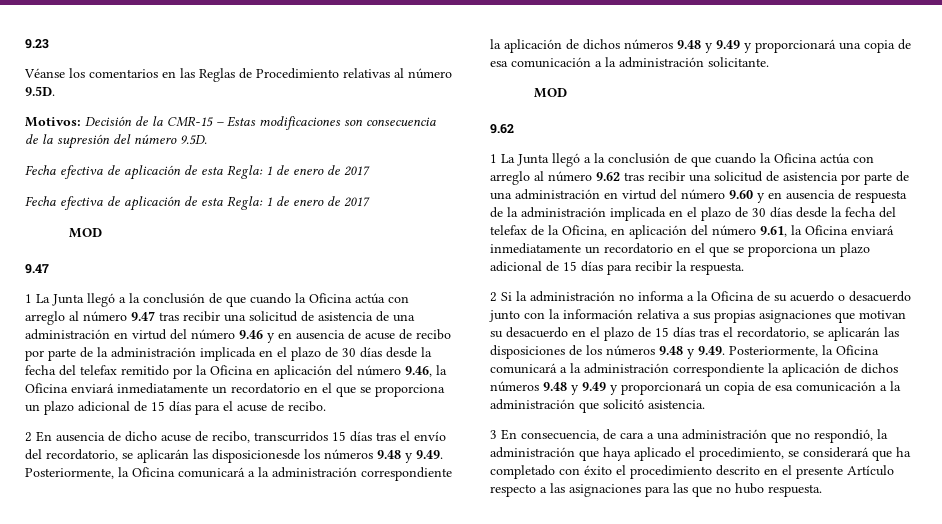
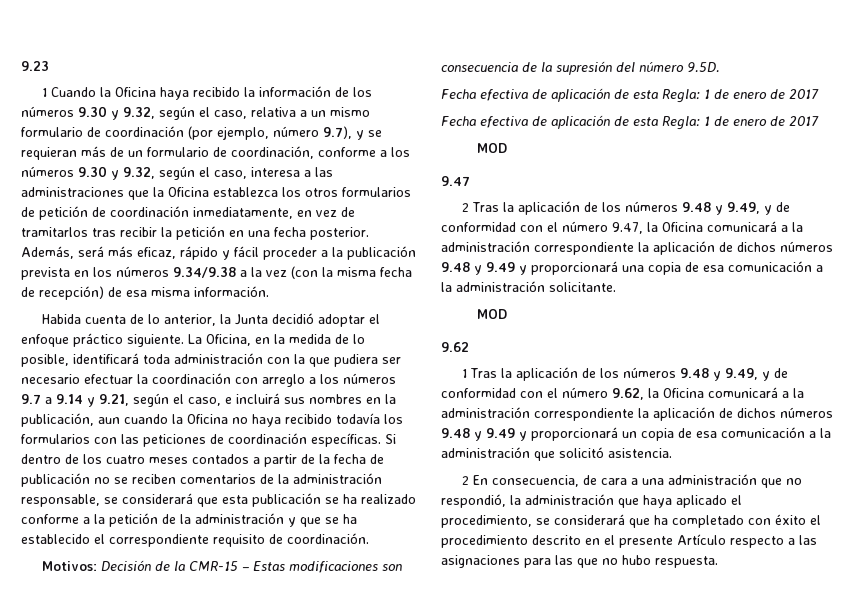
[24,68,452,82] [25,86,55,96] Véanse los comentarios en las Reglas de Procedimiento relativas al número 9.5D. -> [41,86,372,100] [21,106,370,120] [21,126,382,140] [21,146,410,160] [21,166,333,180] [21,187,411,200] [21,206,355,220] [21,226,369,240] [21,246,416,260] [21,266,412,280] [21,286,269,300] [41,313,380,327] [21,333,365,347] [21,353,401,367] [21,373,396,387] [21,393,396,407] [21,413,403,427] [21,433,396,447] [21,454,384,467] [21,473,382,487] [21,493,416,507] [21,513,357,527] [21,533,369,547] 1 Cuando la Oficina haya recibido la información de los números 9.30 y 9.32, según el caso, relativa a un mismo formulario de coordinación (por ejemplo, número 9.7), y se requieran más de un formulario de coordinación, conforme a los números 9.30 y 9.32, según el caso, interesa a las administraciones que la Oficina establezca los otros formularios de petición de coordinación inmediatamente, en vez de tramitarlos tras recibir la petición en una fecha posterior. Además, será más eficaz, rápido y fácil proceder a la publicación prevista en los números 9.34/9.38 a la vez (con la misma fecha de recepción) de esa misma información. // Habida cuenta de lo anterior, la Junta decidió adoptar el enfoque práctico siguiente. La Oficina, en la medida de lo posible, identificará toda administración con la que pudiera ser necesario efectuar la coordinación con arreglo a los números 9.7 a 9.14 y 9.21, según el caso, e incluirá sus nombres en la publicación, aun cuando la Oficina no haya recibido todavía los formularios con las peticiones de coordinación específicas. Si dentro de los cuatro meses contados a partir de la fecha de publicación no se reciben comentarios de la administración responsable, se considerará que esta publicación se ha realizado conforme a la petición de la administración y que se ha establecido el correspondiente requisito de coordinación.
[25,293,409,307] [25,311,415,325] [25,329,451,343] [25,347,432,361] [25,365,447,379] [25,383,445,397] [25,401,326,415] [25,431,446,443] [25,449,443,463] [25,468,114,479] 1 La Junta llegó a la conclusión de que cuando la Oficina actúa con arreglo al número 9.47 tras recibir una solicitud de asistencia de una administración en virtud del número 9.46 y en ausencia de acuse de recibo por parte de la administración implicada en el plazo de 30 días desde la fecha del telefax remitido por la Oficina en aplicación del número 9.46, la Oficina enviará inmediatamente un recordatorio en el que se proporciona un plazo adicional de 15 días para el acuse de recibo. // 2 En ausencia de dicho acuse de recibo, transcurridos 15 días tras el envío del recordatorio, se aplicarán las disposicionesde los números 9.48 y 9.49. Posteriormente, -> [461,201,790,215] [441,221,643,234] 2 Tras la aplicación de los números 9.48 y 9.49, y de conformidad con el número 9.47,
[501,153,874,167] [490,171,909,185] [490,189,907,203] [490,207,896,221] [490,225,894,239] [490,243,870,257] [490,261,744,275] [490,291,911,302] [489,309,906,323] [490,327,899,341] [490,345,818,359] La Junta llegó a la conclusión de que cuando la Oficina actúa con arreglo al número 9.62 tras recibir una solicitud de asistencia por parte de una administración en virtud del número 9.60 y en ausencia de respuesta de la administración implicada en el plazo de 30 días desde la fecha del telefax de la Oficina, en aplicación del número 9.61, la Oficina enviará inmediatamente un recordatorio en el que se proporciona un plazo adicional de 15 días para recibir la respuesta. // 2 Si la administración no informa a la Oficina de su acuerdo o desacuerdo junto con la información relativa a sus propias asignaciones que motivan su desacuerdo en el plazo de 15 días tras el recordatorio, se aplicarán las disposiciones de los números 9.48 y 9.49. Posteriormente, -> [469,367,788,381] [441,387,644,400] Tras la aplicación de los números 9.48 y 9.49, y de conformidad con el número 9.62,
[490,430,497,439] 3 -> [461,476,469,485] 2

